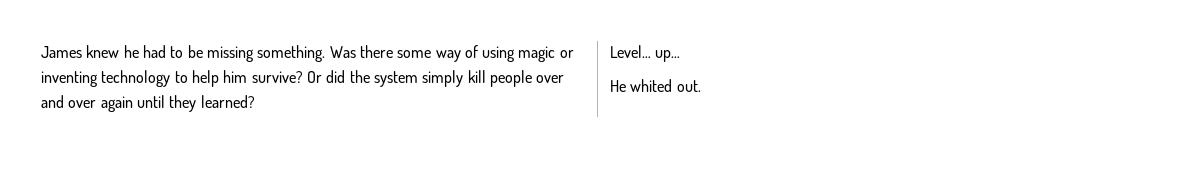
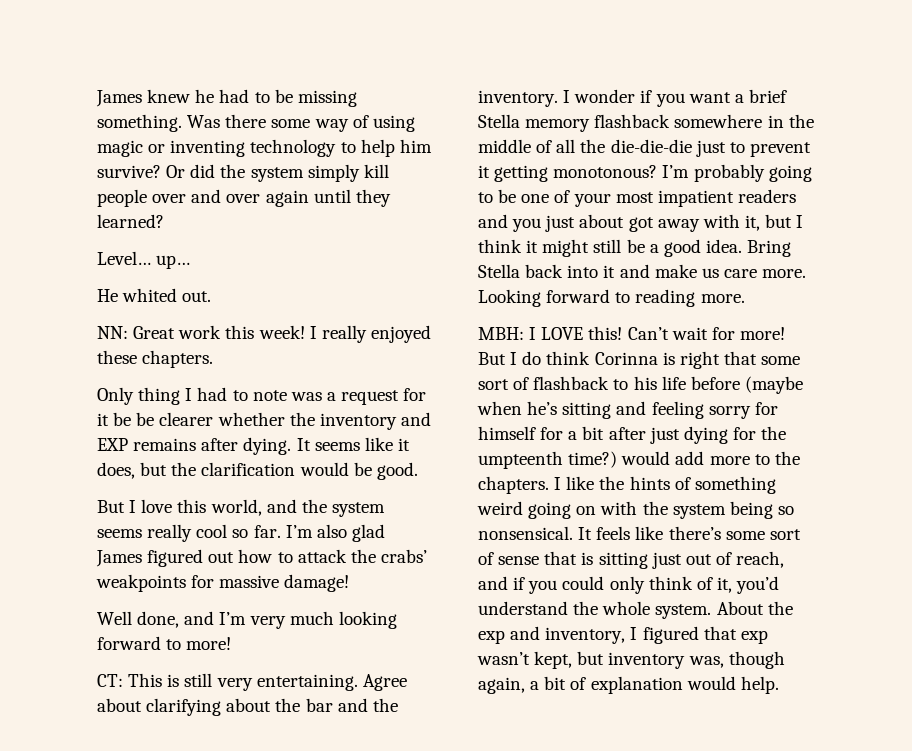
(701, 86) none -> [97,325,431,343] [97,350,214,368] [97,387,427,405] [97,412,431,430] [97,437,410,455] [97,462,418,480] [97,499,385,517] [97,524,385,542] [96,549,427,567] [96,574,350,592] [97,611,397,629] [97,636,232,650] [97,673,407,691] [97,698,398,716] [478,89,787,107] [478,114,814,132] [478,139,811,157] [478,164,812,182] [478,189,796,207] [478,214,804,232] [478,239,792,257] [478,264,807,278] [478,289,745,307] [478,326,785,340] [478,351,801,369] [478,376,803,394] [477,401,778,419] [478,426,787,444] [478,451,800,469] [478,476,776,494] [477,501,794,519] [478,526,801,540] [478,551,785,569] [478,576,780,594] [478,601,793,619] [478,626,768,644] [477,651,785,669] [478,676,779,694] // NN: Great work this week! I really enjoyed these chapters. // Only thing I had to note was a request for it be be clearer whether the inventory and EXP remains after dying. It seems like it does, but the clarification would be good. // But I love this world, and the system seems really cool so far. I’m also glad James figured out how to attack the crabs’ weakpoints for massive damage! // Well done, and I’m very much looking forward to more! // CT: This is still very entertaining. Agree about clarifying about the bar and the inventory. I wonder if you want a brief Stella memory flashback somewhere in the middle of all the die-die-die just to prevent it getting monotonous? I’m probably going to be one of your most impatient readers and you just about got away with it, but I think it might still be a good idea. Bring Stella back into it and make us care more. Looking forward to reading more. // MBH: I LOVE this! Can’t wait for more! But I do think Corinna is right that some sort of flashback to his life before (maybe when he’s sitting and feeling sorry for himself for a bit after just dying for the umpteenth time?) would add more to the chapters. I like the hints of something weird going on with the system being so nonsensical. It feels like there’s some sort of sense that is sitting just out of reach, and if you could only think of it, you’d understand the whole system. About the exp and inventory, I figured that exp wasn’t kept, but inventory was, though again, a bit of explanation would help.

